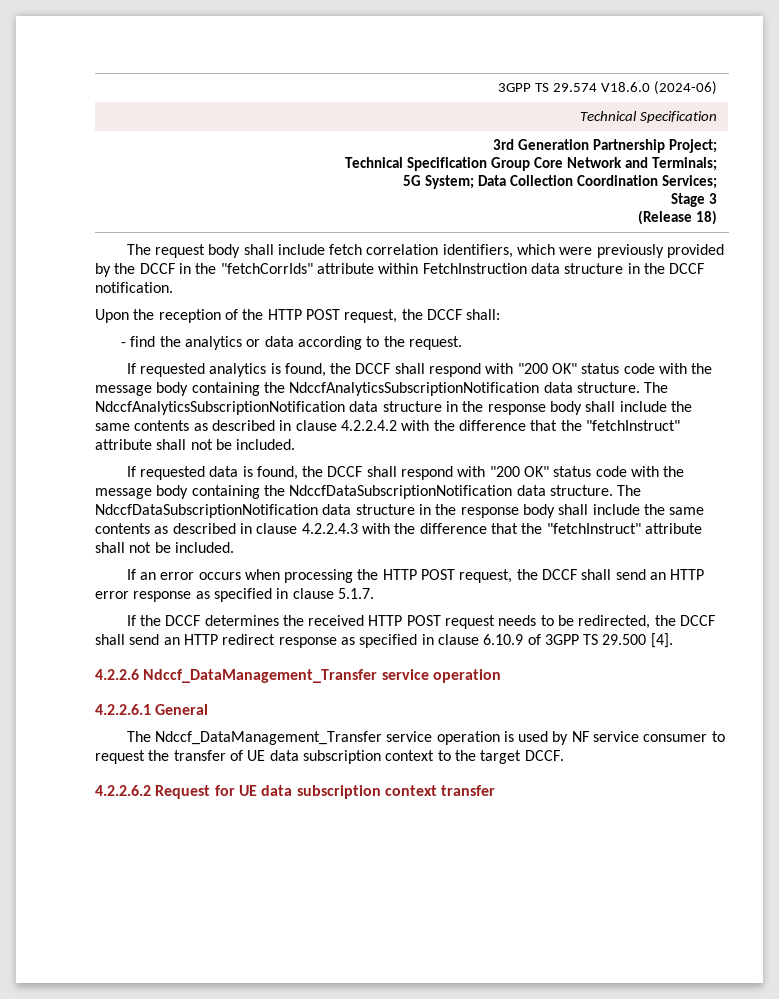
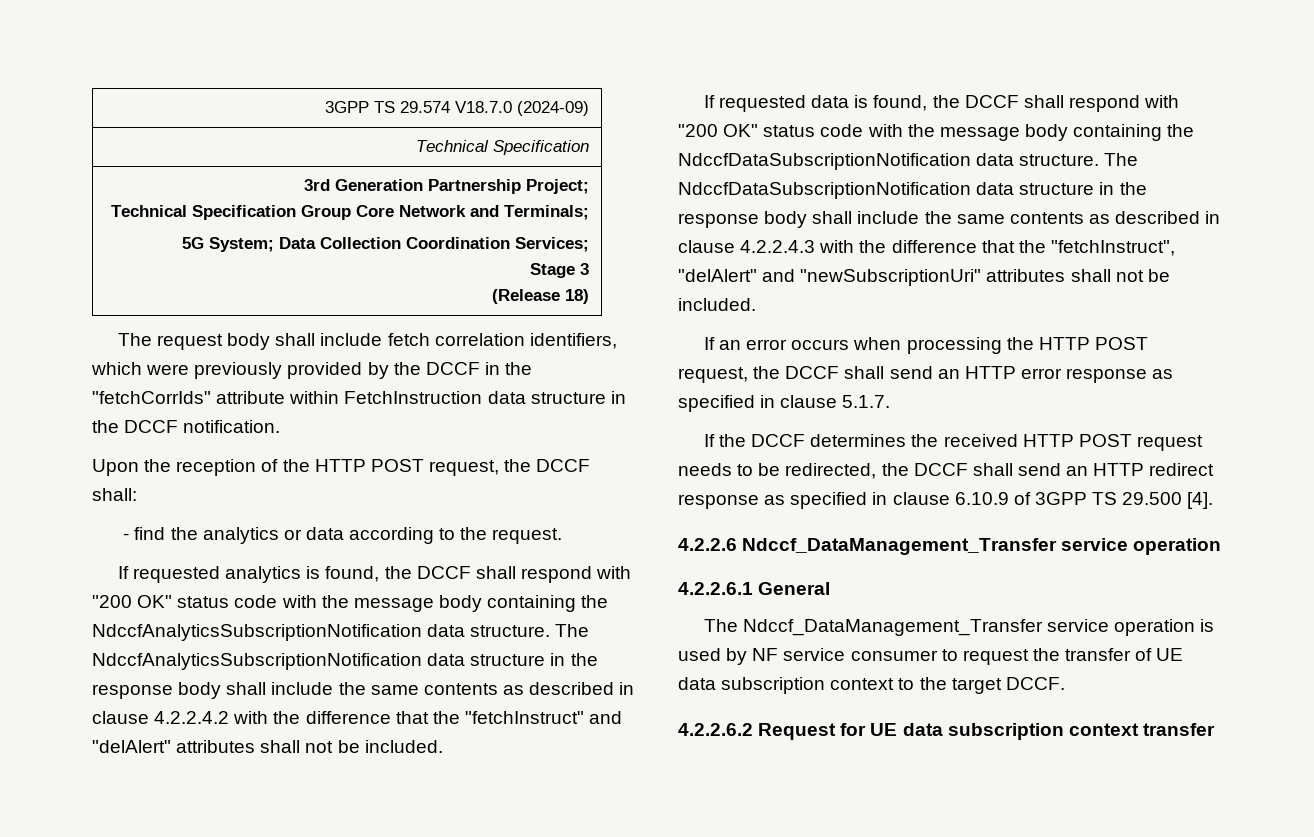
[600,81,717,95] V18.6.0 (2024-06) -> [455,101,590,116] V18.7.0 (2024-09)
[95,439,152,450] attribute -> [589,711,623,724] [92,740,256,753] and "delAlert" attributes
[546,523,702,534] "fetchInstruct" attribute -> [1050,240,1175,256] [678,269,1066,286] "fetchInstruct", "delAlert" and "newSubscriptionUri" attributes

